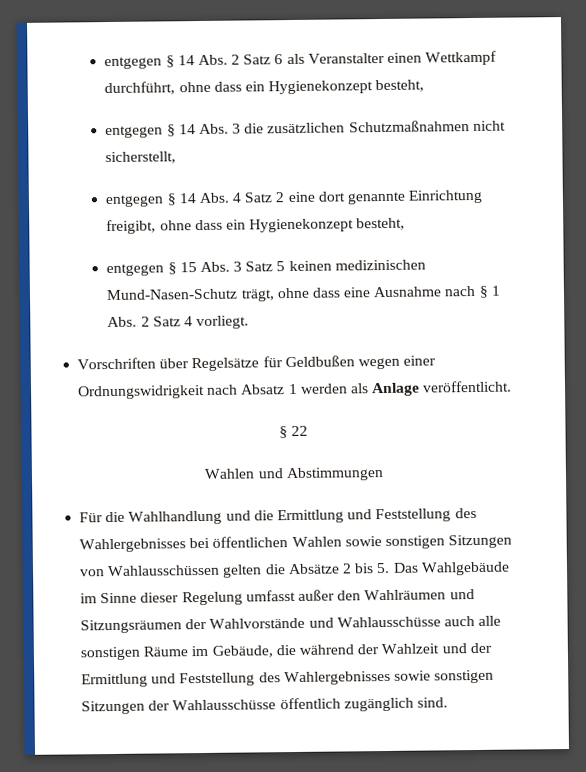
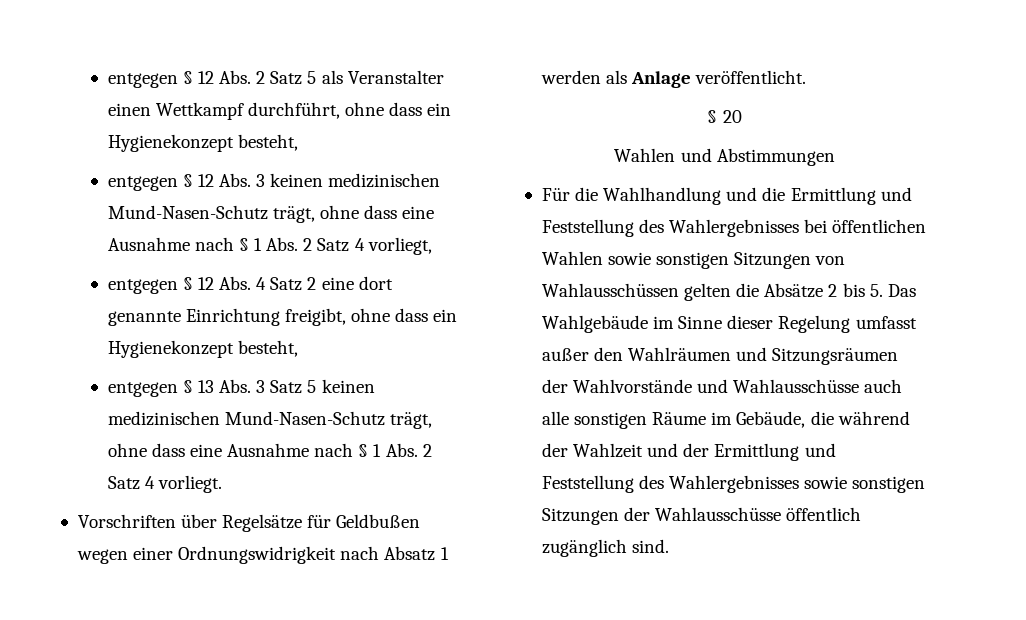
[104,54,284,70] entgegen § 14 Abs. 2 Satz 6 -> [107,70,317,88] entgegen § 12 Abs. 2 Satz 5
[178,120,506,135] [105,151,177,165] [105,193,196,208] 14 Abs. 3 die zusätzlichen Schutzmaßnahmen nicht sicherstellt, // entgegen § 14 -> [197,173,441,188] [107,205,435,223] [107,237,432,255] [107,277,214,294] 12 Abs. 3 keinen medizinischen Mund-Nasen-Schutz trägt, ohne dass eine Ausnahme nach § 1 Abs. 2 Satz 4 vorliegt, // entgegen § 12
[179,262,197,273] 15 -> [197,380,214,393] 13
[291,425,309,437] 22 -> [722,110,742,123] 20

